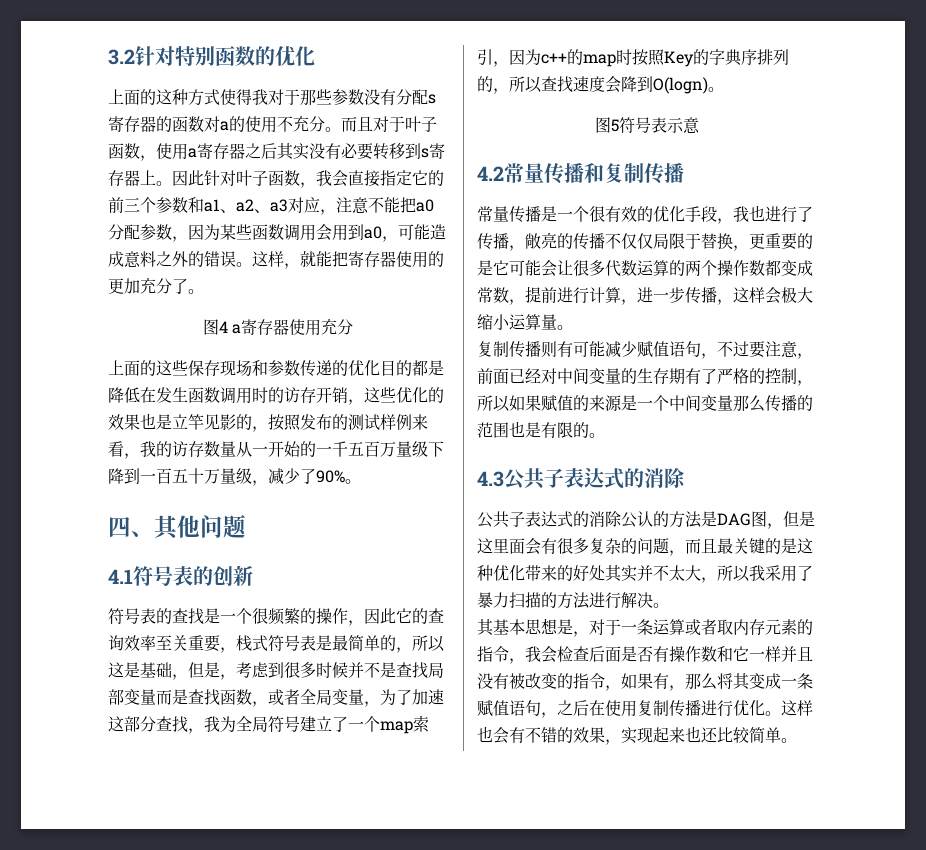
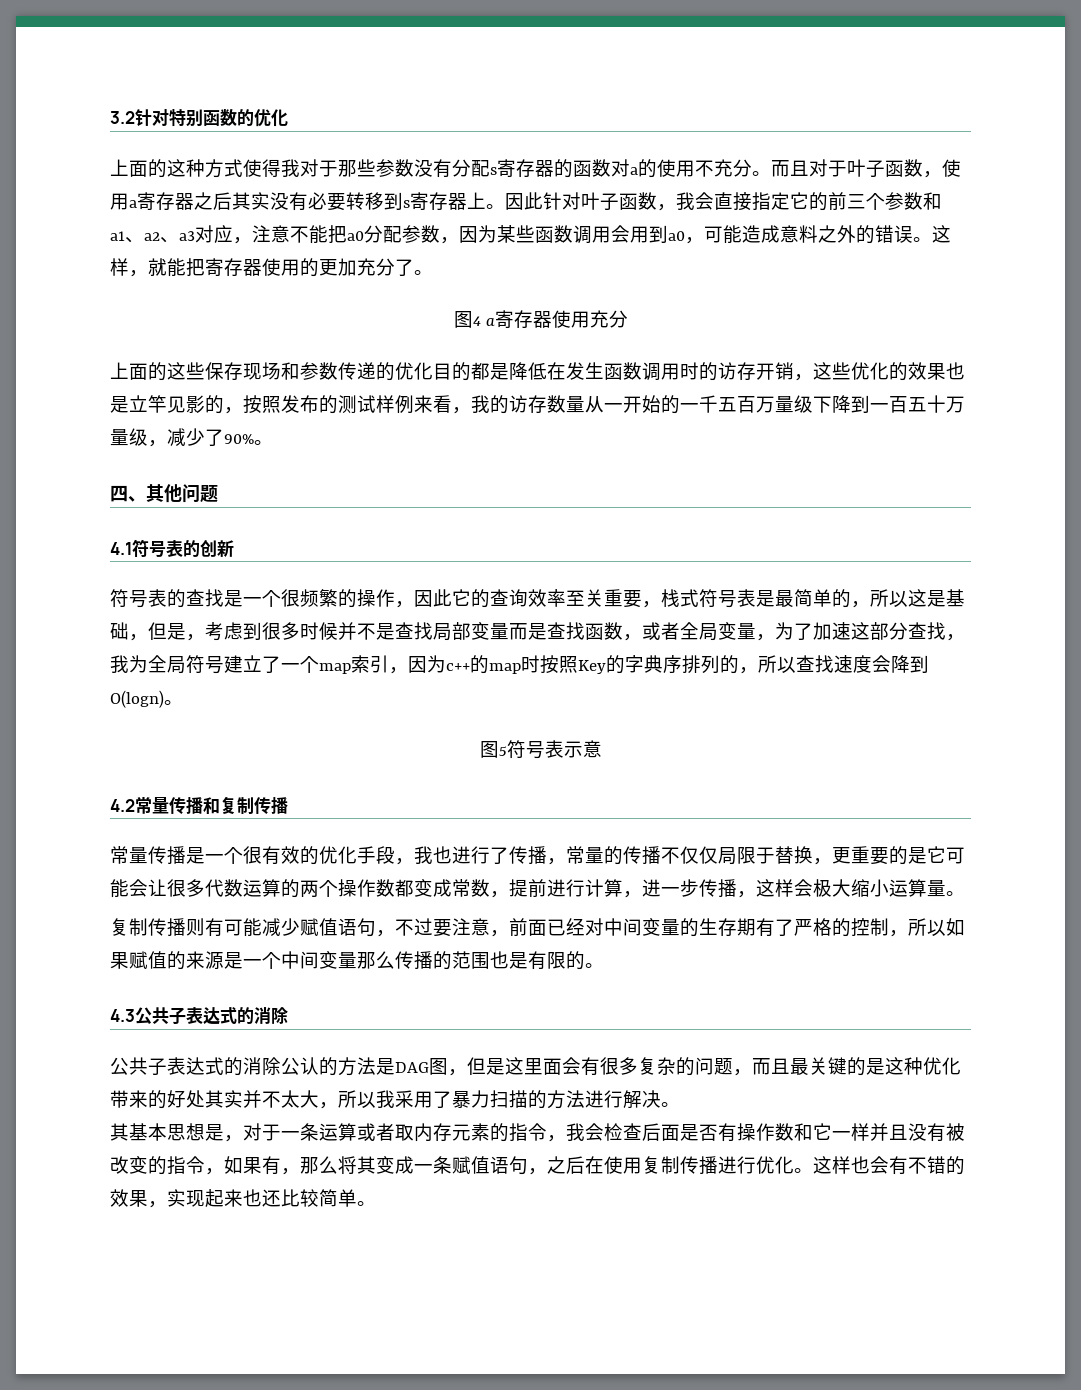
[525,232,557,249] 敞亮 -> [566,846,604,864] 常量

